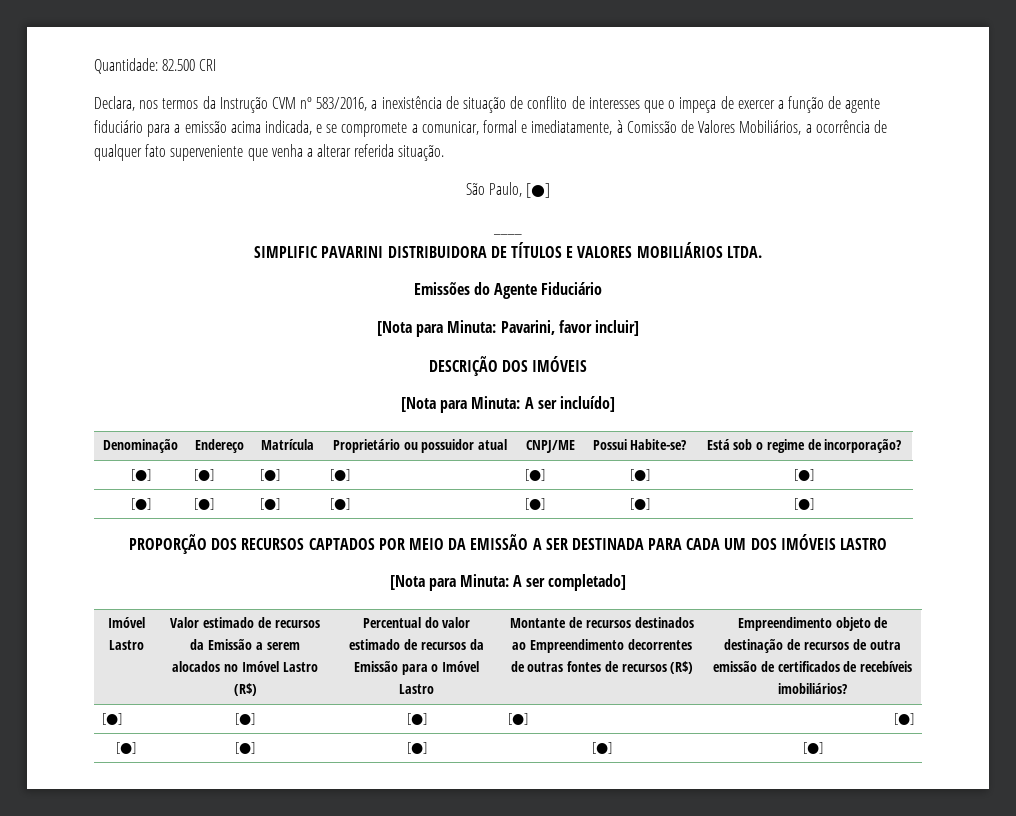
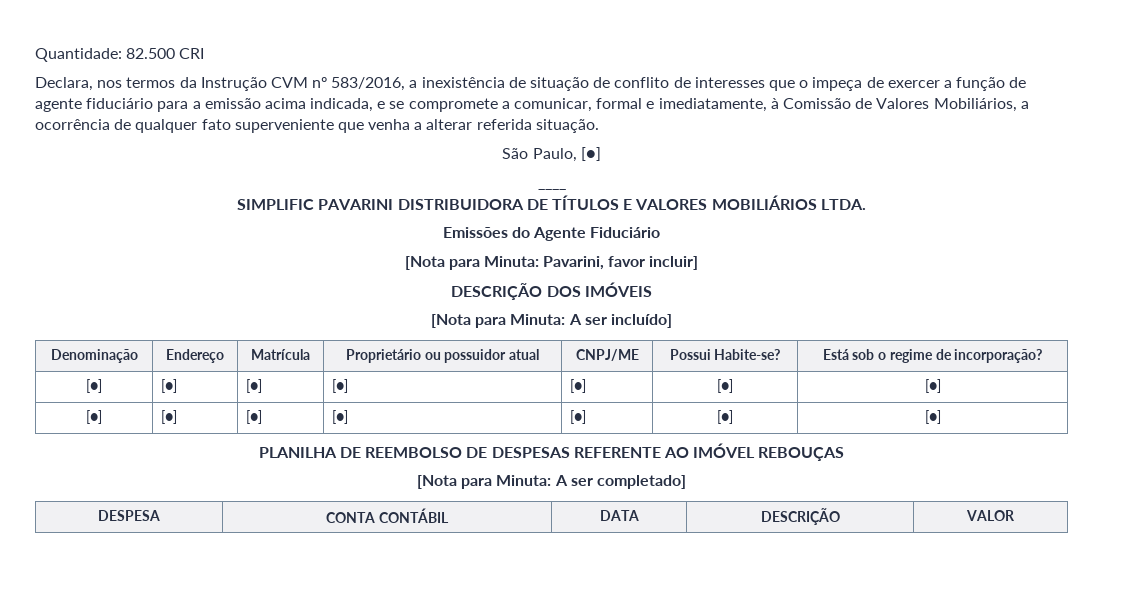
[129,534,887,554] PROPORÇÃO DOS RECURSOS CAPTADOS POR MEIO DA EMISSÃO A SER DESTINADA PARA CADA UM DOS IMÓVEIS LASTRO -> [258,443,845,461] PLANILHA DE REEMBOLSO DE DESPESAS REFERENTE AO IMÓVEL REBOUÇAS
[107,617,145,628] [108,640,144,650] [170,617,320,628] [190,639,300,650] [172,661,318,672] [233,683,257,696] [362,617,471,628] [349,639,484,650] [353,661,480,675] [399,684,434,694] [510,617,694,628] [512,639,692,653] [510,661,694,674] [737,617,889,631] [724,639,901,653] [712,661,913,672] [778,683,847,694] [102,713,123,725] [235,713,255,725] [406,713,427,725] [508,713,529,725] [893,713,914,725] [116,742,136,754] [235,742,255,754] [406,742,427,754] [592,742,612,754] [802,742,823,754] Imóvel Lastro | Valor estimado de recursos da Emissão a serem alocados no Imóvel Lastro (R$) | Percentual do valor estimado de recursos da Emissão para o Imóvel Lastro | Montante de recursos destinados ao Empreendimento decorrentes de outras fontes de recursos (R$) | Empreendimento objeto de destinação de recursos de outra emissão de certificados de recebíveis imobiliários? // [●] | [●] | [●] | [●] | [●] // [●] | [●] | [●] | [●] | [●] -> [98,510,160,521] [326,508,449,523] [599,510,639,521] [760,508,840,525] [966,510,1015,521] DESPESA | CONTA CONTÁBIL | DATA | DESCRIÇÃO | VALOR

